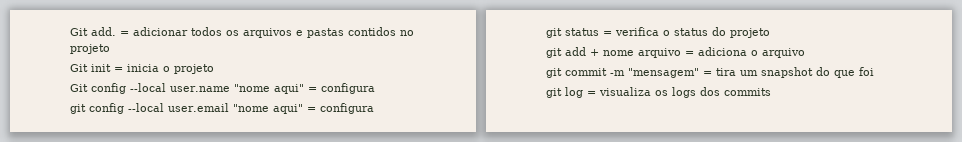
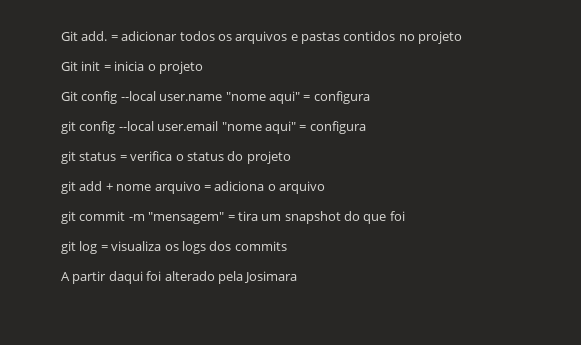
(771, 92) none -> [61,271,298,284] // A partir daqui foi alterado pela Josimara

